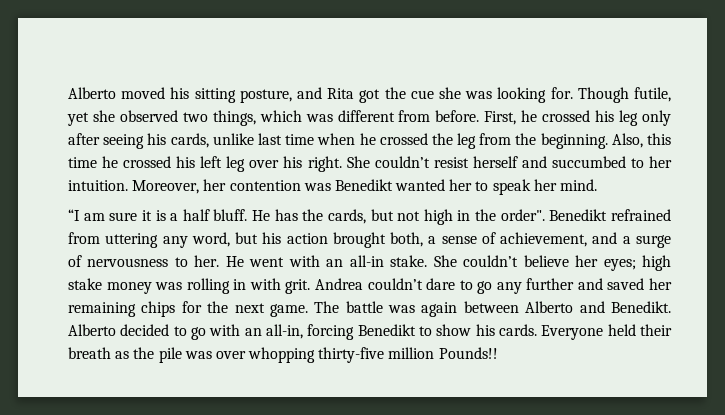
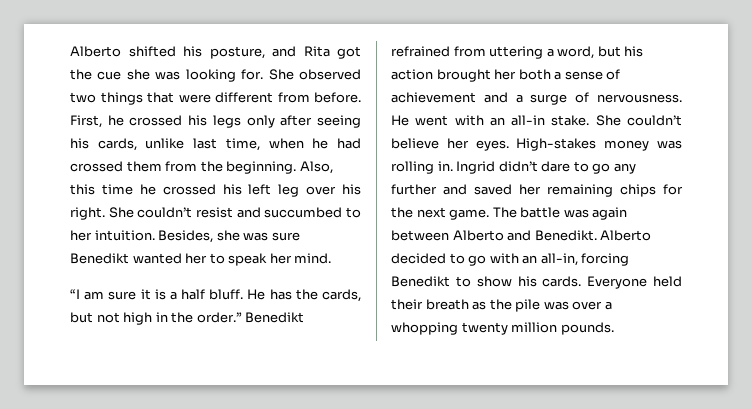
[68,87,236,103] Alberto moved his sitting -> [70,46,202,57] Alberto shifted his
[577,87,671,103] [67,110,333,126] Though futile, yet she observed two things, which was -> [268,69,361,80] [70,92,211,105] She observed two things that were
[619,110,639,126] leg -> [212,115,241,128] legs
[285,134,315,145] time -> [225,138,260,151] time,
[379,133,477,149] crossed the leg -> [337,138,362,149] [70,161,162,172] had crossed them
[472,156,518,168] herself -> (233, 212) none
[132,179,331,194] Moreover, her contention was -> [158,230,300,243] Besides, she was sure
[500,209,545,221] order". -> [196,312,242,323] order.”
[162,236,188,248] any -> [546,48,554,57] a
[390,232,424,247] both, -> [494,69,551,80] her both
[500,232,588,247] achievement, -> [391,92,476,103] achievement
[87,255,220,267] nervousness to her. -> [597,94,682,103] nervousness.
[603,255,671,271] [68,278,423,294] eyes; high stake money was rolling in with grit. Andrea couldn’t -> [475,138,682,151] [391,161,538,174] eyes. High-stakes money was rolling in. Ingrid didn’t
[248,347,498,363] whopping thirty-five million Pounds!! -> [604,301,612,310] [391,322,614,335] a whopping twenty million pounds.

